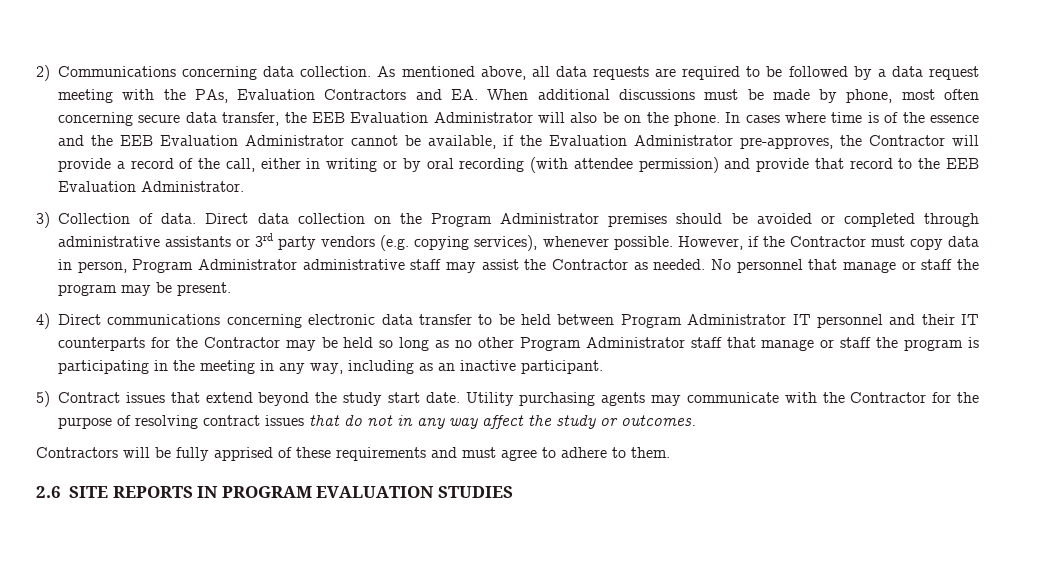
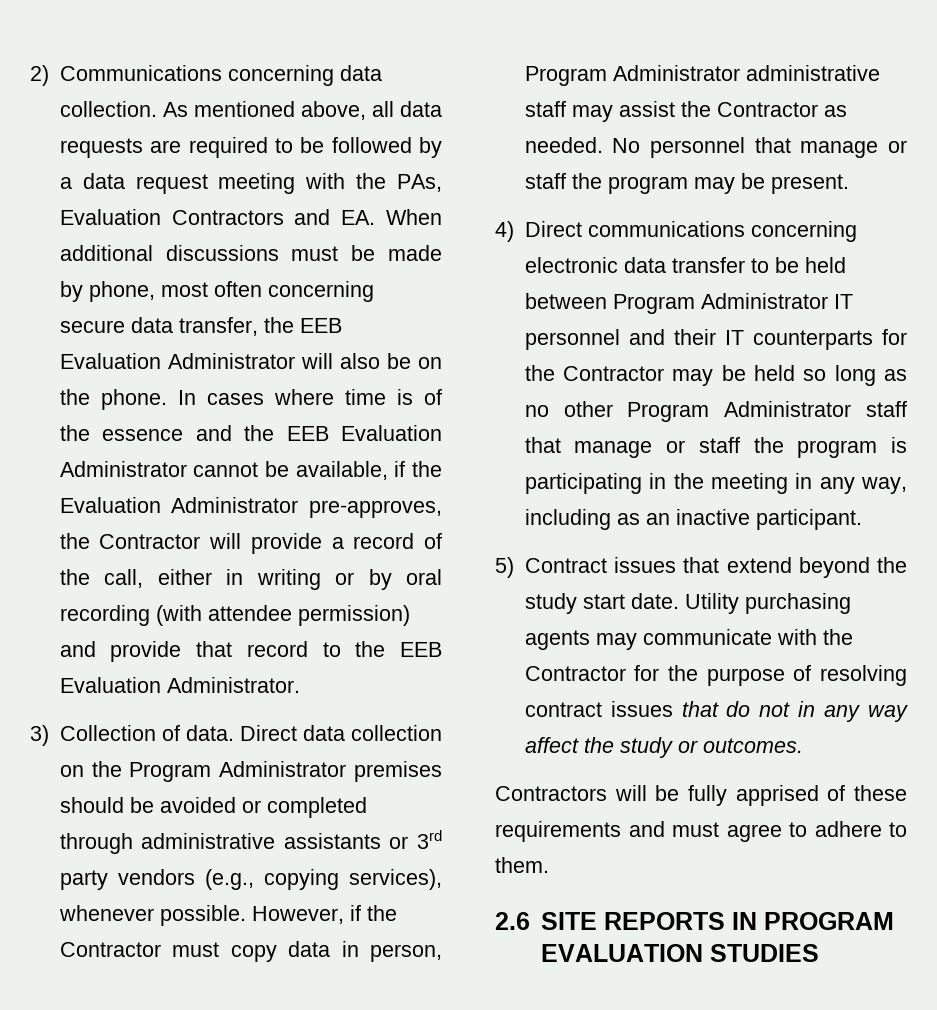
[380,235,410,251] (e.g. -> [204,869,254,890] (e.g.,

